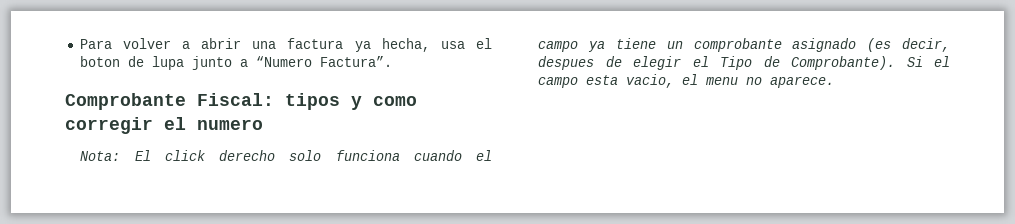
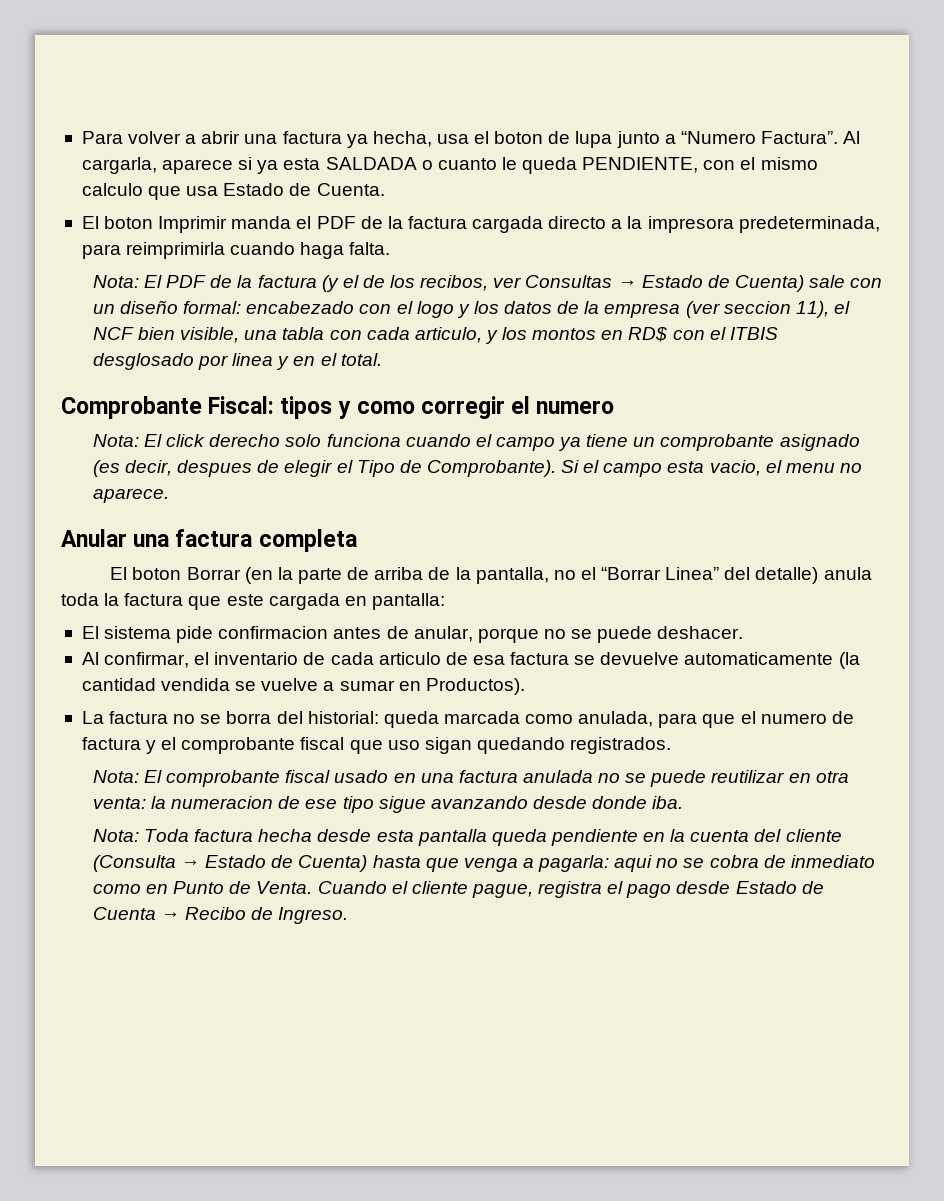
(392, 61) none -> [843,131,861,144] [81,157,818,174] [81,183,385,200] [81,216,880,233] [81,242,391,259] [92,275,883,292] [92,300,850,318] [92,327,778,344] [92,353,382,370] Al cargarla, aparece si ya esta SALDADA o cuanto le queda PENDIENTE, con el mismo calculo que usa Estado de Cuenta. // El boton Imprimir manda el PDF de la factura cargada directo a la impresora predeterminada, para reimprimirla cuando haga falta. // Nota: El PDF de la factura (y el de los recibos, ver Consultas → Estado de Cuenta) sale con un diseño formal: encabezado con el logo y los datos de la empresa (ver seccion 11), el NCF bien visible, una tabla con cada articulo, y los montos en RD$ con el ITBIS desglosado por linea y en el total.
(835, 82) none -> [61,529,357,552] [110,567,872,584] [61,593,445,610] [81,626,744,643] [81,652,860,669] [81,678,525,695] [81,711,854,728] [81,737,672,754] [92,770,849,787] [92,796,684,813] [92,829,842,846] [92,855,875,872] [92,881,824,898] [92,907,349,924] // Anular una factura completa // El boton Borrar (en la parte de arriba de la pantalla, no el “Borrar Linea” del detalle) anula toda la factura que este cargada en pantalla: // El sistema pide confirmacion antes de anular, porque no se puede deshacer. // Al confirmar, el inventario de cada articulo de esa factura se devuelve automaticamente (la cantidad vendida se vuelve a sumar en Productos). // La factura no se borra del historial: queda marcada como anulada, para que el numero de factura y el comprobante fiscal que uso sigan quedando registrados. // Nota: El comprobante fiscal usado en una factura anulada no se puede reutilizar en otra venta: la numeracion de ese tipo sigue avanzando desde donde iba. // Nota: Toda factura hecha desde esta pantalla queda pendiente en la cuenta del cliente (Consulta → Estado de Cuenta) hasta que venga a pagarla: aqui no se cobra de inmediato como en Punto de Venta. Cuando el cliente pague, registra el pago desde Estado de Cuenta → Recibo de Ingreso.

